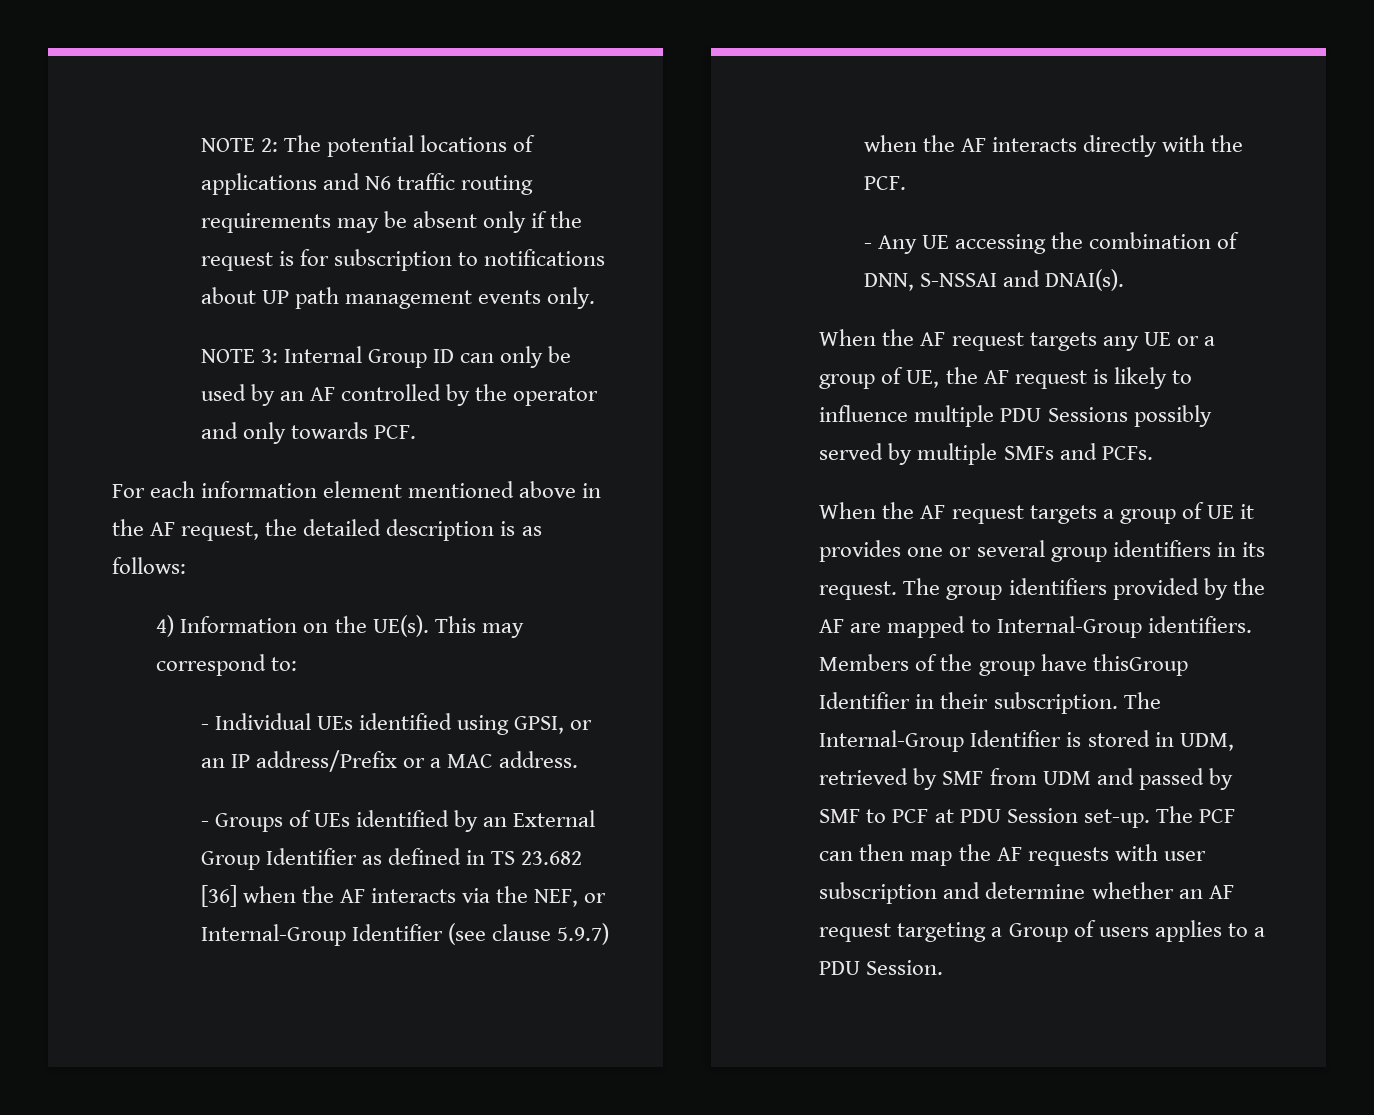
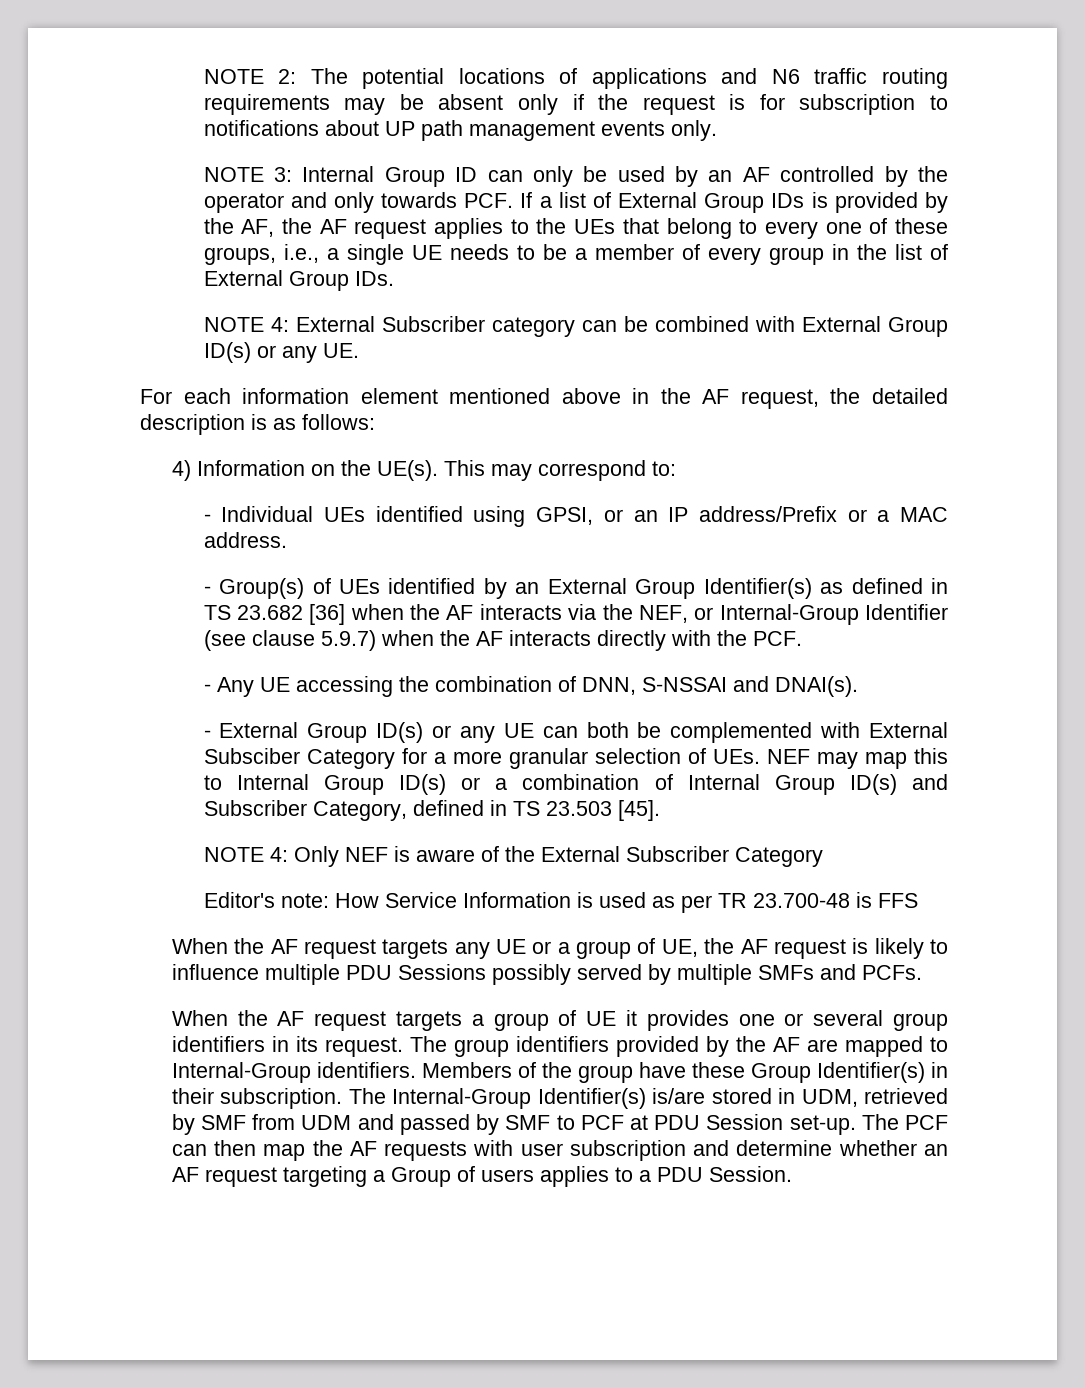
(416, 432) none -> [520,192,949,213] [203,218,948,239] [203,244,949,265] [203,270,394,291] [203,316,948,337] [203,342,359,363] If a list of External Group IDs is provided by the AF, the AF request applies to the UEs that belong to every one of these groups, i.e., a single UE needs to be a member of every group in the list of External Group IDs. // NOTE 4: External Subscriber category can be combined with External Group ID(s) or any UE.
[214,813,283,832] Groups -> [219,578,305,599] Group(s)
[265,848,357,865] Identifier -> [703,578,812,599] Identifier(s)
(1124, 280) none -> [203,722,949,743] [203,748,948,769] [203,774,948,795] [203,800,660,821] [203,846,823,867] [203,892,918,913] // - External Group ID(s) or any UE can both be complemented with External Subsciber Category for a more granular selection of UEs. NEF may map this to Internal Group ID(s) or a combination of Internal Group ID(s) and Subscriber Category, defined in TS 23.503 [45]. // NOTE 4: Only NEF is aware of the External Subscriber Category // Editor's note: How Service Information is used as per TR 23.700-48 is FFS
[1092,654,1188,676] [819,692,911,709] thisGroup Identifier -> [691,1062,925,1083] these Group Identifier(s)
[970,730,1082,747] Identifier is -> [537,1088,706,1109] Identifier(s) is/are

